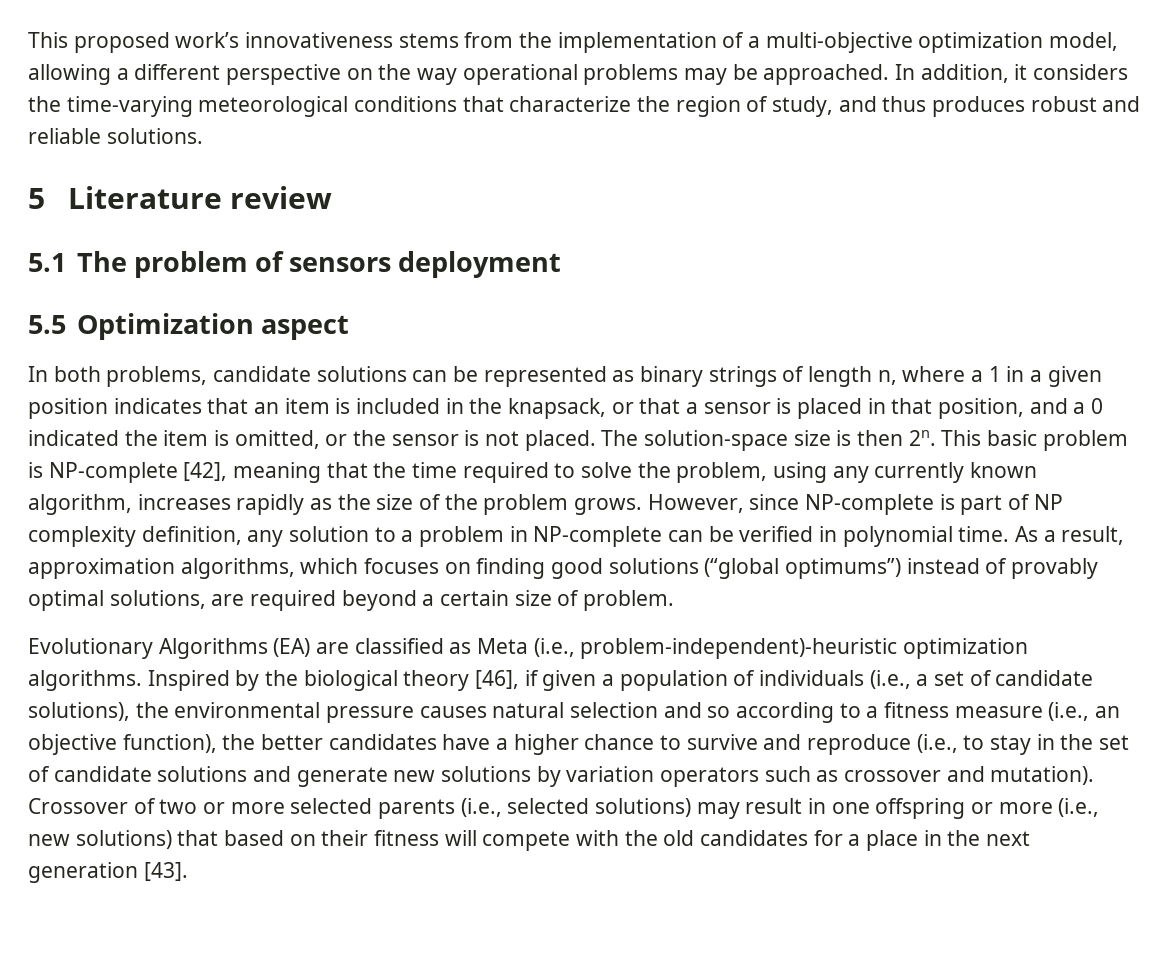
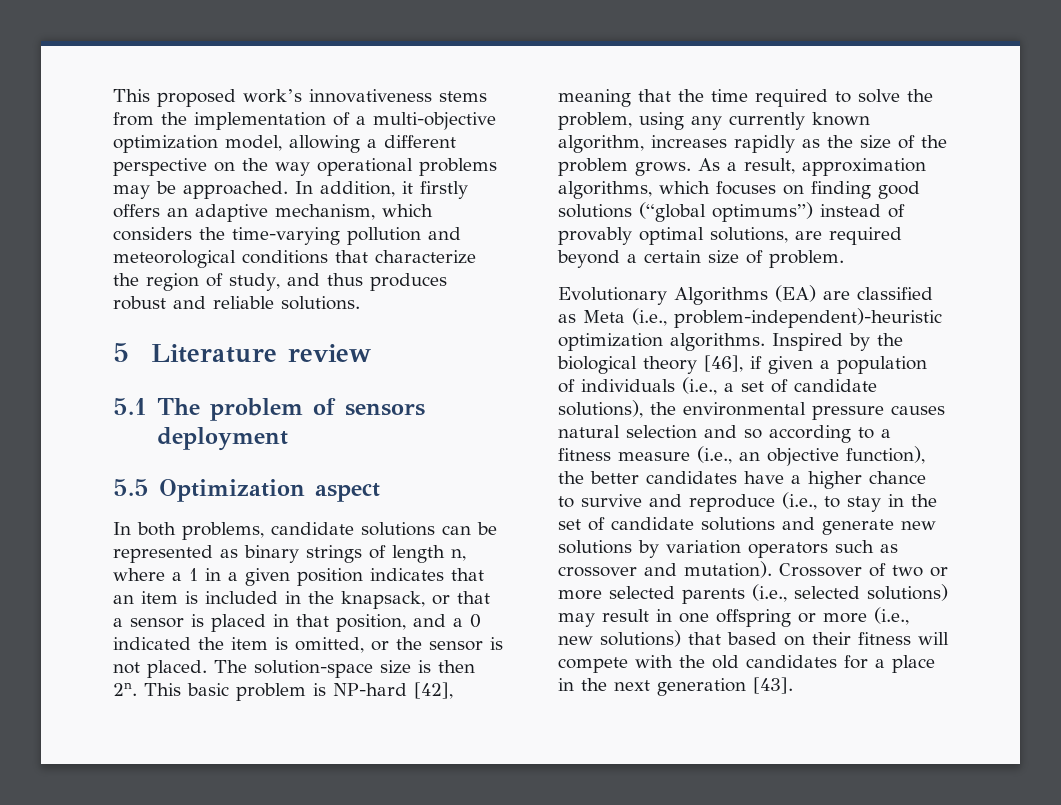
(1028, 72) none -> [420,181,468,199] [113,204,433,222] firstly offers an adaptive mechanism, which
(193, 106) none -> [347,227,461,245] pollution and
[48,462,178,483] NP-complete -> [333,683,407,696] NP-hard
[647,494,1063,515] [28,526,1010,547] However, since NP-complete is part of NP complexity definition, any solution to a problem in NP-complete can be verified in polynomial time. -> (691, 169) none

